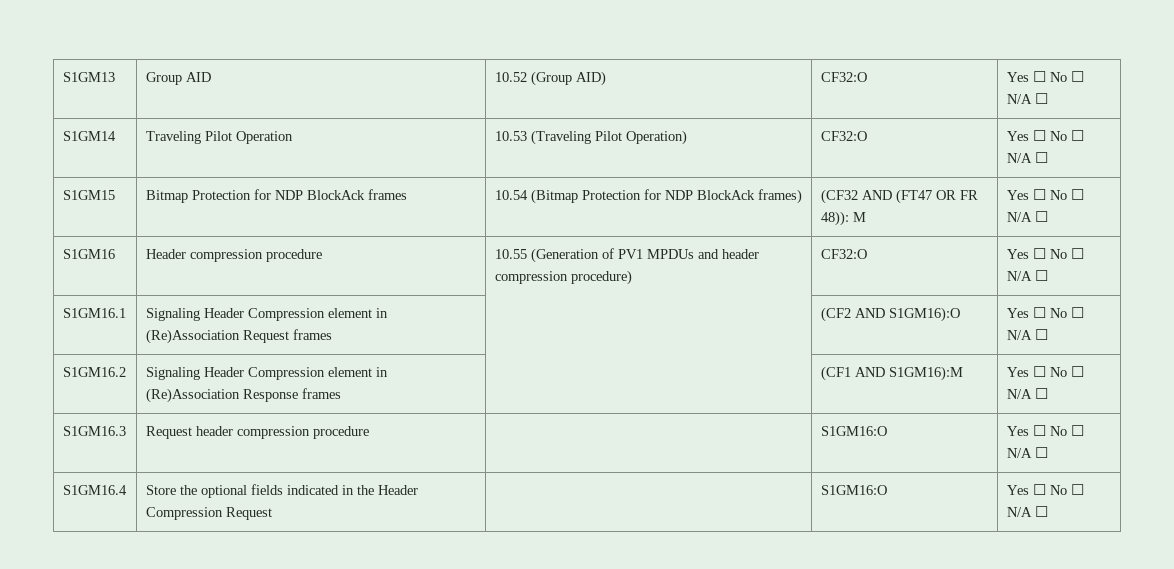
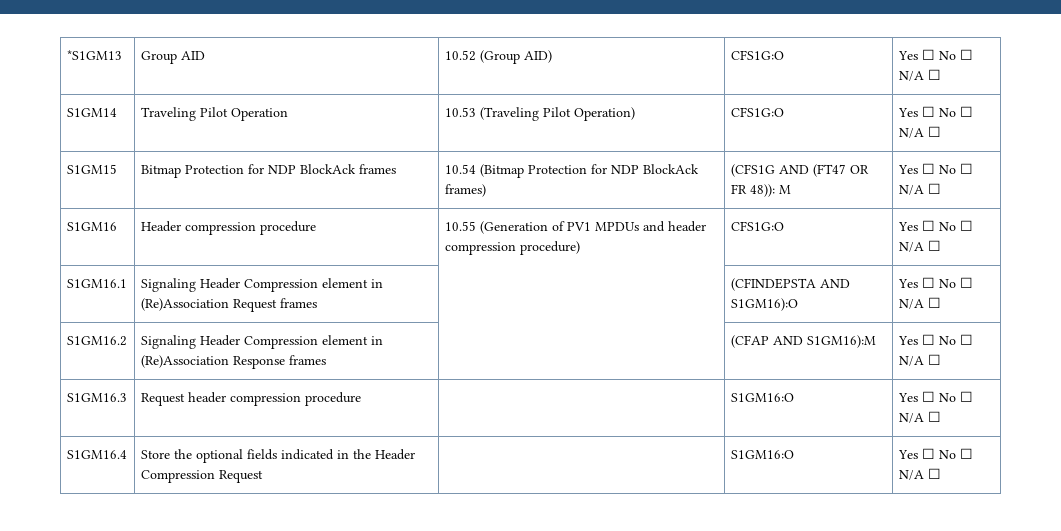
[62,72,115,82] S1GM13 -> [66,50,122,60] *S1GM13
[820,72,867,82] CF32:O -> [730,50,784,60] CFS1G:O
[820,131,867,141] CF32:O -> [730,107,784,117] CFS1G:O
[820,189,858,204] (CF32 -> [730,164,775,177] (CFS1G
[820,249,867,259] CF32:O -> [730,221,784,231] CFS1G:O
[820,307,851,322] (CF2 -> [730,278,816,291] (CFINDEPSTA
[820,366,851,381] (CF1 -> [730,335,769,348] (CFAP

